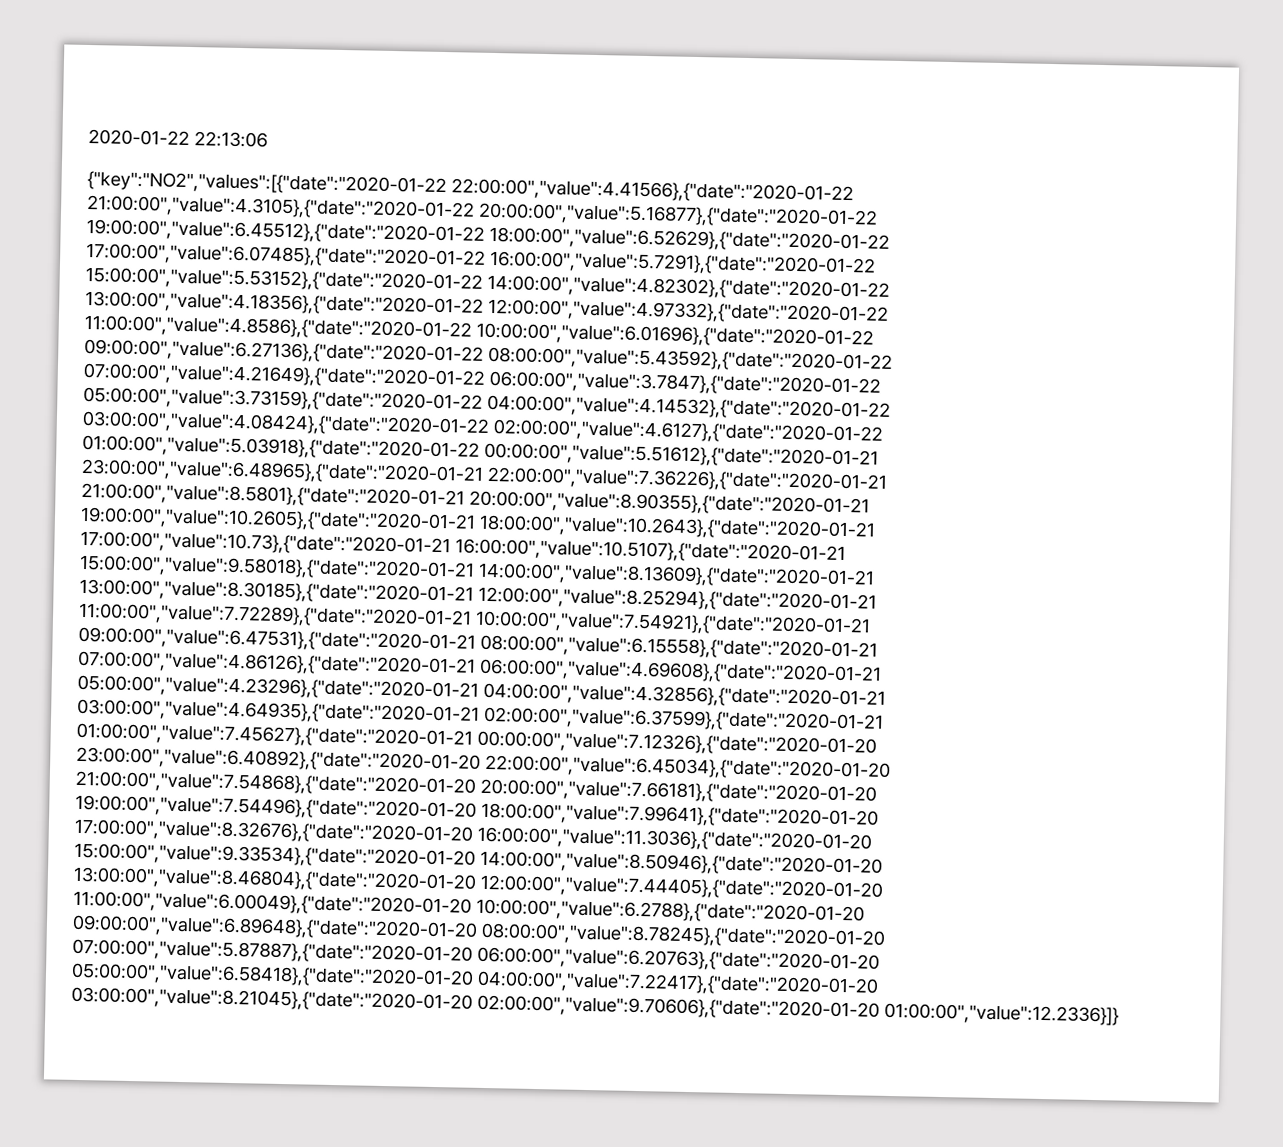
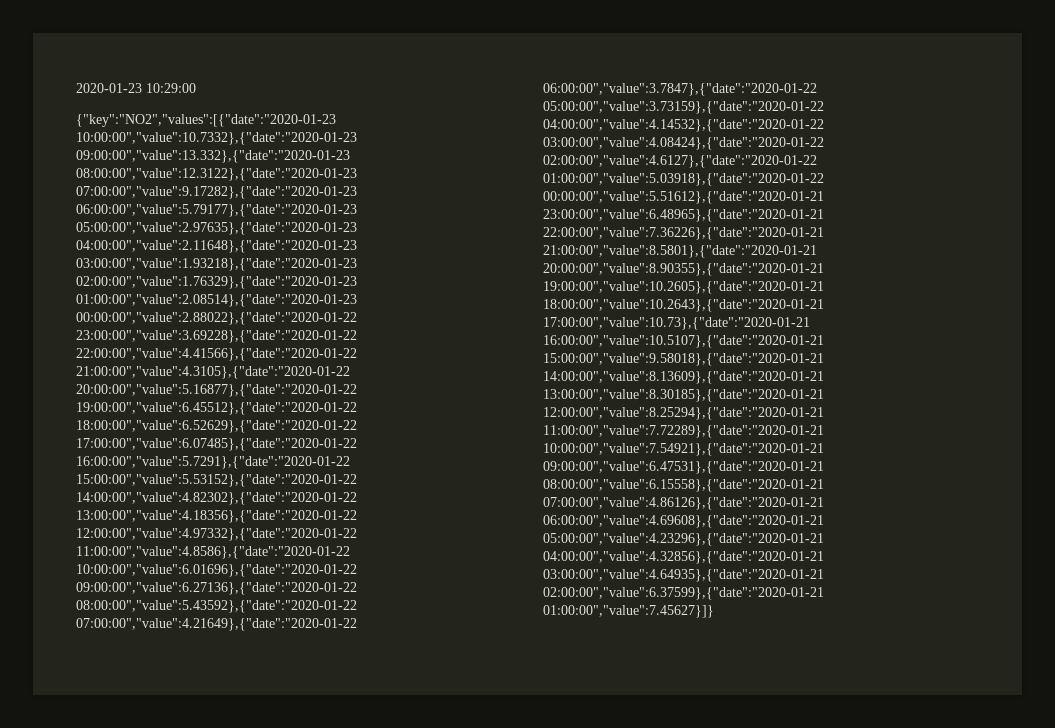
[88,129,268,148] [87,171,447,197] 2020-01-22 22:13:06 // {"key":"NO2","values":[{"date":"2020-01-22 -> [76,83,196,93] [76,114,336,127] [76,132,357,145] [76,150,350,163] [76,168,357,181] [76,186,357,199] [76,204,357,217] [76,222,357,235] [76,240,357,253] [76,258,357,271] [76,276,357,289] [76,294,357,307] [76,312,357,325] [76,330,357,343] 2020-01-23 10:29:00 // {"key":"NO2","values":[{"date":"2020-01-23 10:00:00","value":10.7332},{"date":"2020-01-23 09:00:00","value":13.332},{"date":"2020-01-23 08:00:00","value":12.3122},{"date":"2020-01-23 07:00:00","value":9.17282},{"date":"2020-01-23 06:00:00","value":5.79177},{"date":"2020-01-23 05:00:00","value":2.97635},{"date":"2020-01-23 04:00:00","value":2.11648},{"date":"2020-01-23 03:00:00","value":1.93218},{"date":"2020-01-23 02:00:00","value":1.76329},{"date":"2020-01-23 01:00:00","value":2.08514},{"date":"2020-01-23 00:00:00","value":2.88022},{"date":"2020-01-22 23:00:00","value":3.69228},{"date":"2020-01-22
[76,722,877,757] [76,746,891,781] [75,770,877,805] [75,794,879,829] [74,818,872,853] [74,842,883,877] [73,866,883,901] [73,890,865,925] [72,914,885,949] [72,938,880,973] [71,962,879,997] [71,986,1119,1026] 01:00:00","value":7.45627},{"date":"2020-01-21 00:00:00","value":7.12326},{"date":"2020-01-20 23:00:00","value":6.40892},{"date":"2020-01-20 22:00:00","value":6.45034},{"date":"2020-01-20 21:00:00","value":7.54868},{"date":"2020-01-20 20:00:00","value":7.66181},{"date":"2020-01-20 19:00:00","value":7.54496},{"date":"2020-01-20 18:00:00","value":7.99641},{"date":"2020-01-20 17:00:00","value":8.32676},{"date":"2020-01-20 16:00:00","value":11.3036},{"date":"2020-01-20 15:00:00","value":9.33534},{"date":"2020-01-20 14:00:00","value":8.50946},{"date":"2020-01-20 13:00:00","value":8.46804},{"date":"2020-01-20 12:00:00","value":7.44405},{"date":"2020-01-20 11:00:00","value":6.00049},{"date":"2020-01-20 10:00:00","value":6.2788},{"date":"2020-01-20 09:00:00","value":6.89648},{"date":"2020-01-20 08:00:00","value":8.78245},{"date":"2020-01-20 07:00:00","value":5.87887},{"date":"2020-01-20 06:00:00","value":6.20763},{"date":"2020-01-20 05:00:00","value":6.58418},{"date":"2020-01-20 04:00:00","value":7.22417},{"date":"2020-01-20 03:00:00","value":8.21045},{"date":"2020-01-20 02:00:00","value":9.70606},{"date":"2020-01-20 01:00:00","value":12.2336}]} -> [543,605,714,618] 01:00:00","value":7.45627}]}

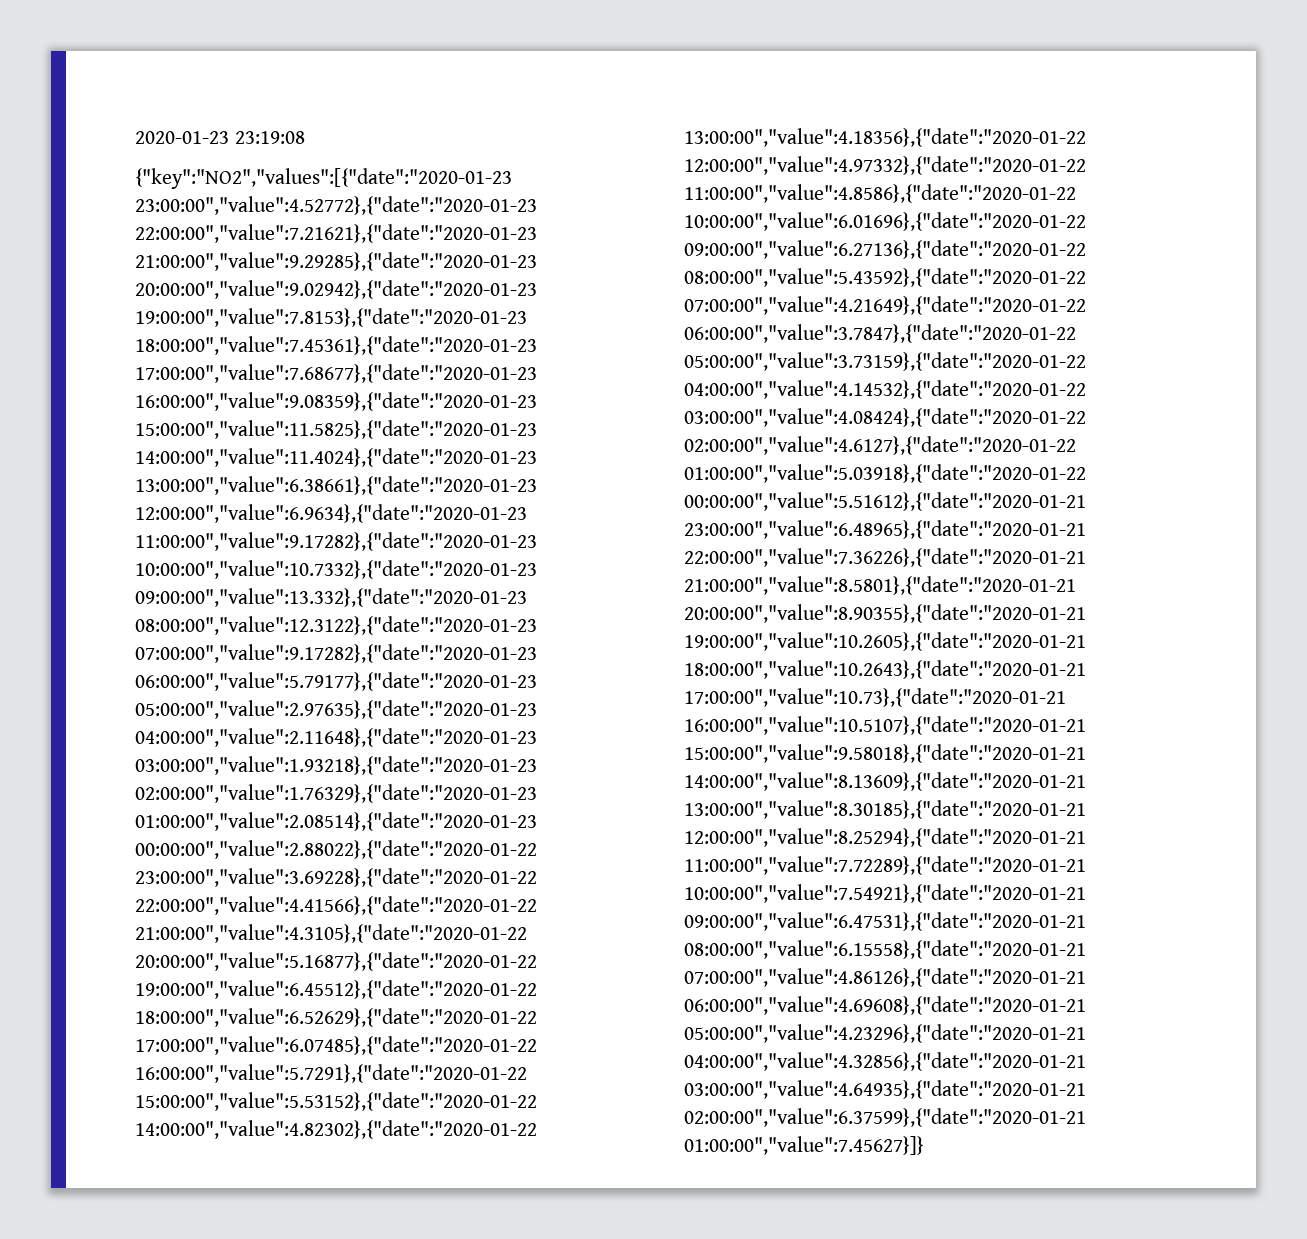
[146,83,196,93] 10:29:00 -> [234,131,305,144] 23:19:08
(336, 120) none -> [135,196,537,215] [135,224,537,243] [135,252,537,271] [135,280,537,299] [135,308,527,327] [135,336,537,355] [135,364,537,383] [135,392,537,411] [135,420,537,439] [135,448,537,467] [135,476,537,495] [135,504,527,523] [135,532,537,551] 23:00:00","value":4.52772},{"date":"2020-01-23 22:00:00","value":7.21621},{"date":"2020-01-23 21:00:00","value":9.29285},{"date":"2020-01-23 20:00:00","value":9.02942},{"date":"2020-01-23 19:00:00","value":7.8153},{"date":"2020-01-23 18:00:00","value":7.45361},{"date":"2020-01-23 17:00:00","value":7.68677},{"date":"2020-01-23 16:00:00","value":9.08359},{"date":"2020-01-23 15:00:00","value":11.5825},{"date":"2020-01-23 14:00:00","value":11.4024},{"date":"2020-01-23 13:00:00","value":6.38661},{"date":"2020-01-23 12:00:00","value":6.9634},{"date":"2020-01-23 11:00:00","value":9.17282},{"date":"2020-01-23

